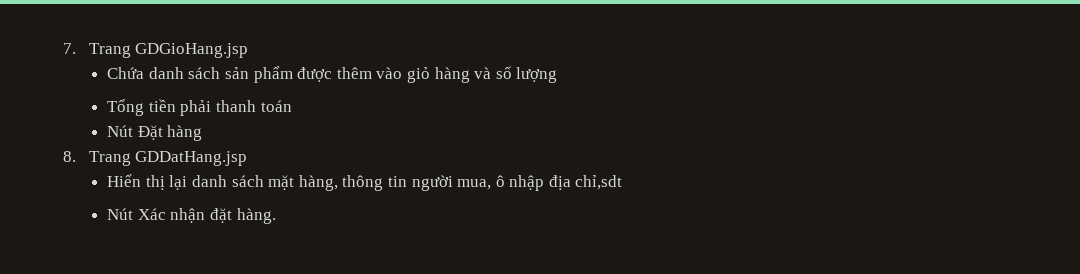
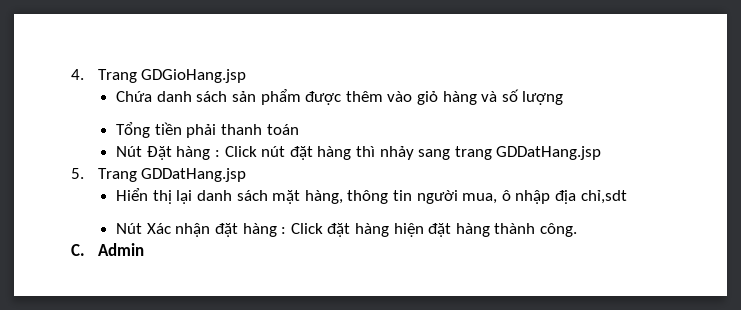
[62,43,76,54] 7. -> [71,69,85,80] 4.
[62,151,76,162] // 8. -> [215,146,602,160] [71,168,85,179] : Click nút đặt hàng thì nhảy sang trang GDDatHang.jsp // 5.
[236,208,276,224] hàng. -> [242,223,577,237] [71,243,144,256] hàng : Click đặt hàng hiện đặt hàng thành công. // C. Admin

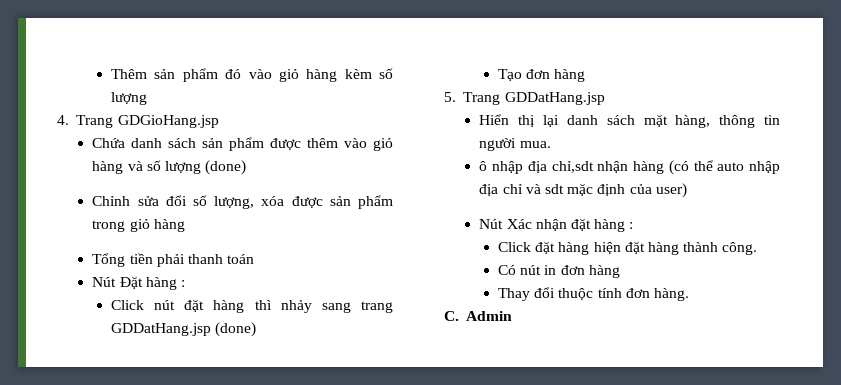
(71, 74) none -> [111,68,393,82] [111,92,148,105] Thêm sản phẩm đó vào giỏ hàng kèm số lượng //
(564, 98) none -> [205,160,247,175] [92,195,393,209] [92,219,185,232] (done) // Chỉnh sửa đổi số lượng, xóa được sản phẩm trong giỏ hàng
(221, 153) none -> (185, 283) //
(602, 153) none -> [215,322,257,337] [498,69,586,82] (done) // Tạo đơn hàng
[462,193,498,204] mua, -> [519,141,551,148] mua. //
(627, 197) none -> [597,160,780,175] [479,183,687,198] nhận hàng (có thể auto nhập địa chỉ và sdt mặc định của user)
(287, 230) none -> (634, 225) //
(577, 230) none -> [498,265,620,278] [498,287,689,301] // Có nút in đơn hàng // Thay đổi thuộc tính đơn hàng.

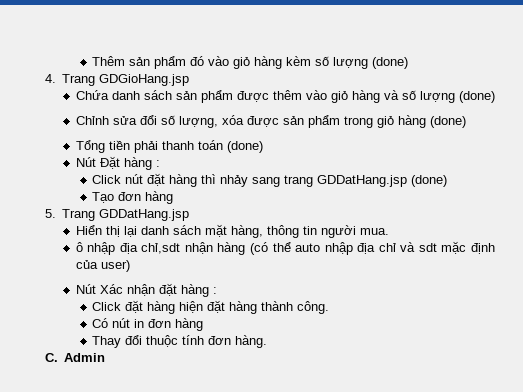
(148, 98) none -> [372,57,409,69] (done)
(185, 225) none -> [429,116,466,128] (done)
(255, 259) none -> [226,141,263,153] (done)

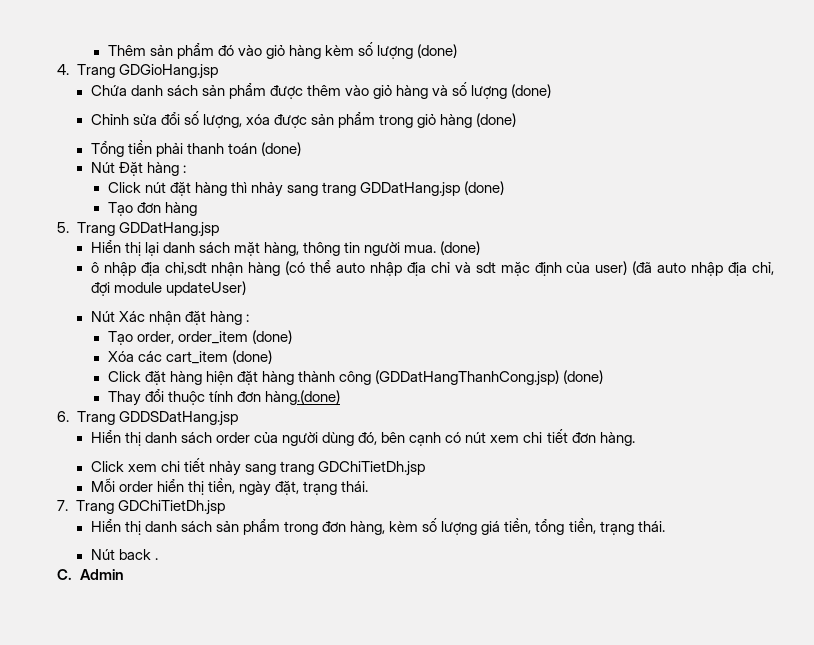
(389, 231) none -> [440,241,481,255] (done)
(130, 266) none -> [632,261,774,276] [90,281,246,296] (đã auto nhập địa chỉ, đợi module updateUser)
(217, 290) none -> [107,330,293,345] [107,350,273,364] // Tạo order, order_item (done) // Xóa các cart_item (done)
[297,301,330,314] [92,318,204,331] công. // Có nút in đơn hàng -> [339,370,604,386] công (GDDatHangThanhCong.jsp) (done)
[235,335,268,348] hàng. -> [265,390,341,405] [57,411,238,426] [90,429,635,446] [90,458,426,476] [90,478,369,496] [57,500,225,515] [90,518,665,535] [90,549,158,560] hàng.(done) // 6. Trang GDDSDatHang.jsp // Hiển thị danh sách order của người dùng đó, bên cạnh có nút xem chi tiết đơn hàng. // Click xem chi tiết nhảy sang trang GDChiTietDh.jsp // Mỗi order hiển thị tiền, ngày đặt, trạng thái. // 7. Trang GDChiTietDh.jsp // Hiển thị danh sách sản phẩm trong đơn hàng, kèm số lượng giá tiền, tổng tiền, trạng thái. // Nút back .

